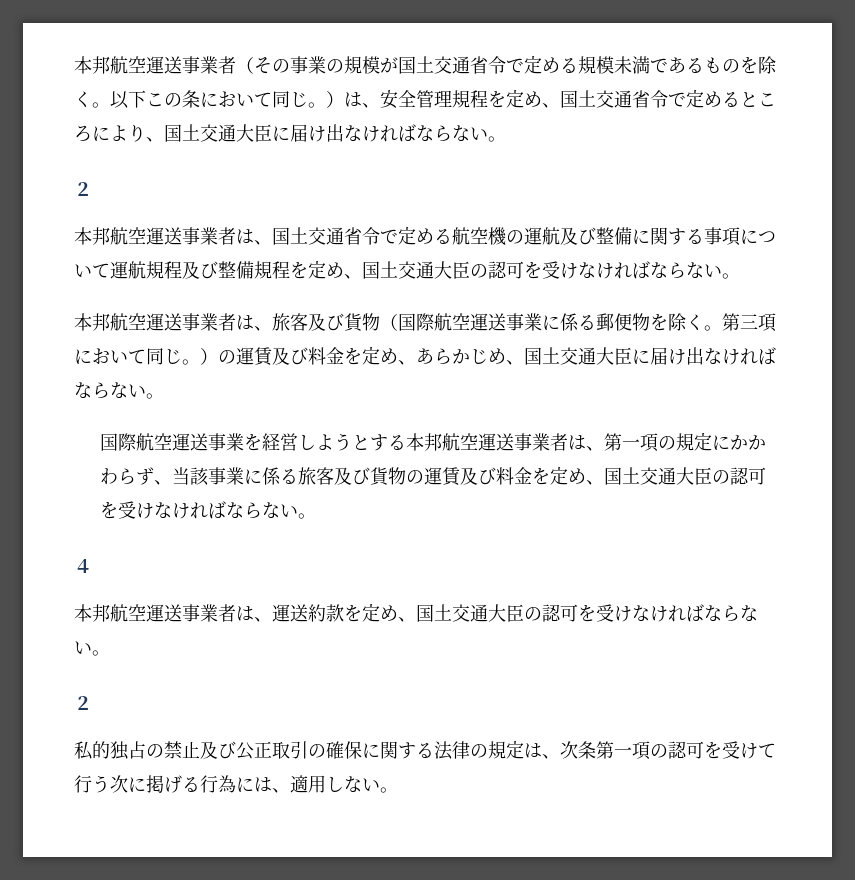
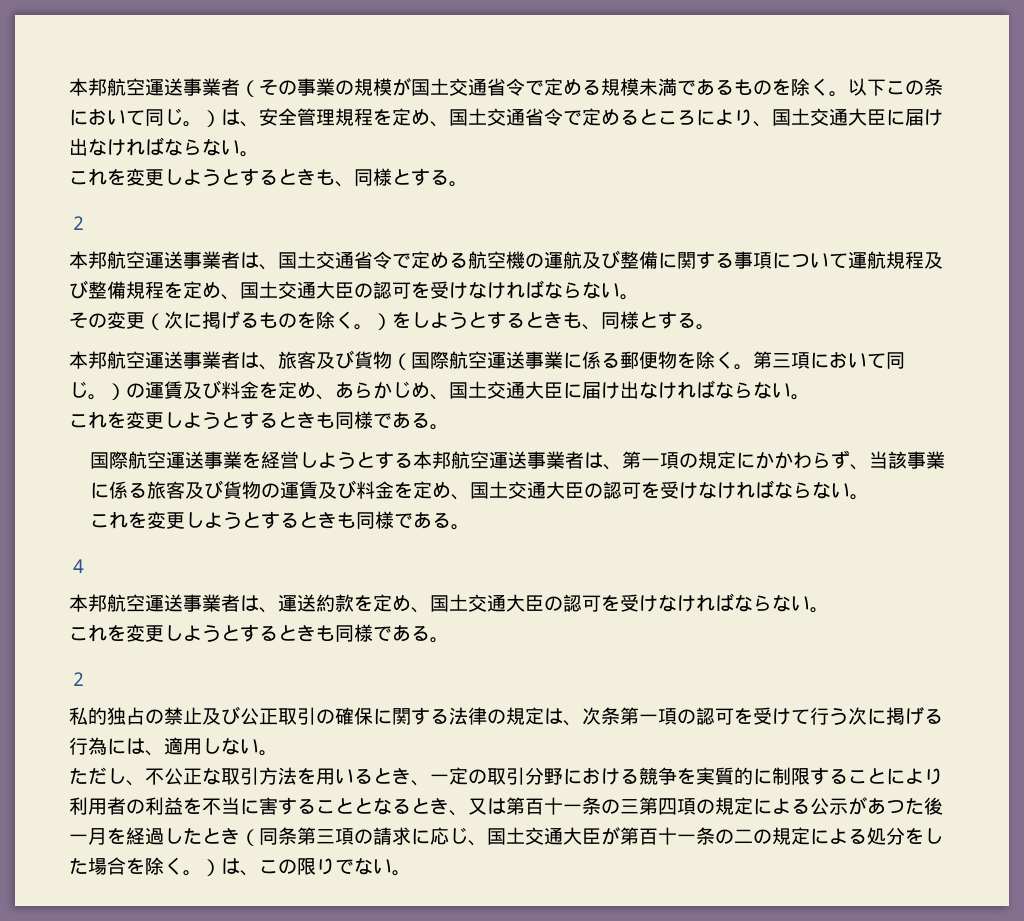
(506, 139) none -> [69,168,468,187] // これを変更しようとするときも、同様とする。
(740, 276) none -> [69,311,715,330] // その変更（次に掲げるものを除く。）をしようとするときも、同様とする。
(164, 396) none -> [69,411,449,430] // これを変更しようとするときも同様である。
(316, 516) none -> [90,511,471,530] // これを変更しようとするときも同様である。
(110, 653) none -> [69,624,449,643] // これを変更しようとするときも同様である。
(398, 790) none -> [69,767,943,786] [69,797,943,816] [69,827,943,846] [69,857,411,876] // ただし、不公正な取引方法を用いるとき、一定の取引分野における競争を実質的に制限することにより利用者の利益を不当に害することとなるとき、又は第百十一条の三第四項の規定による公示があつた後一月を経過したとき（同条第三項の請求に応じ、国土交通大臣が第百十一条の二の規定による処分をした場合を除く。）は、この限りでない。

